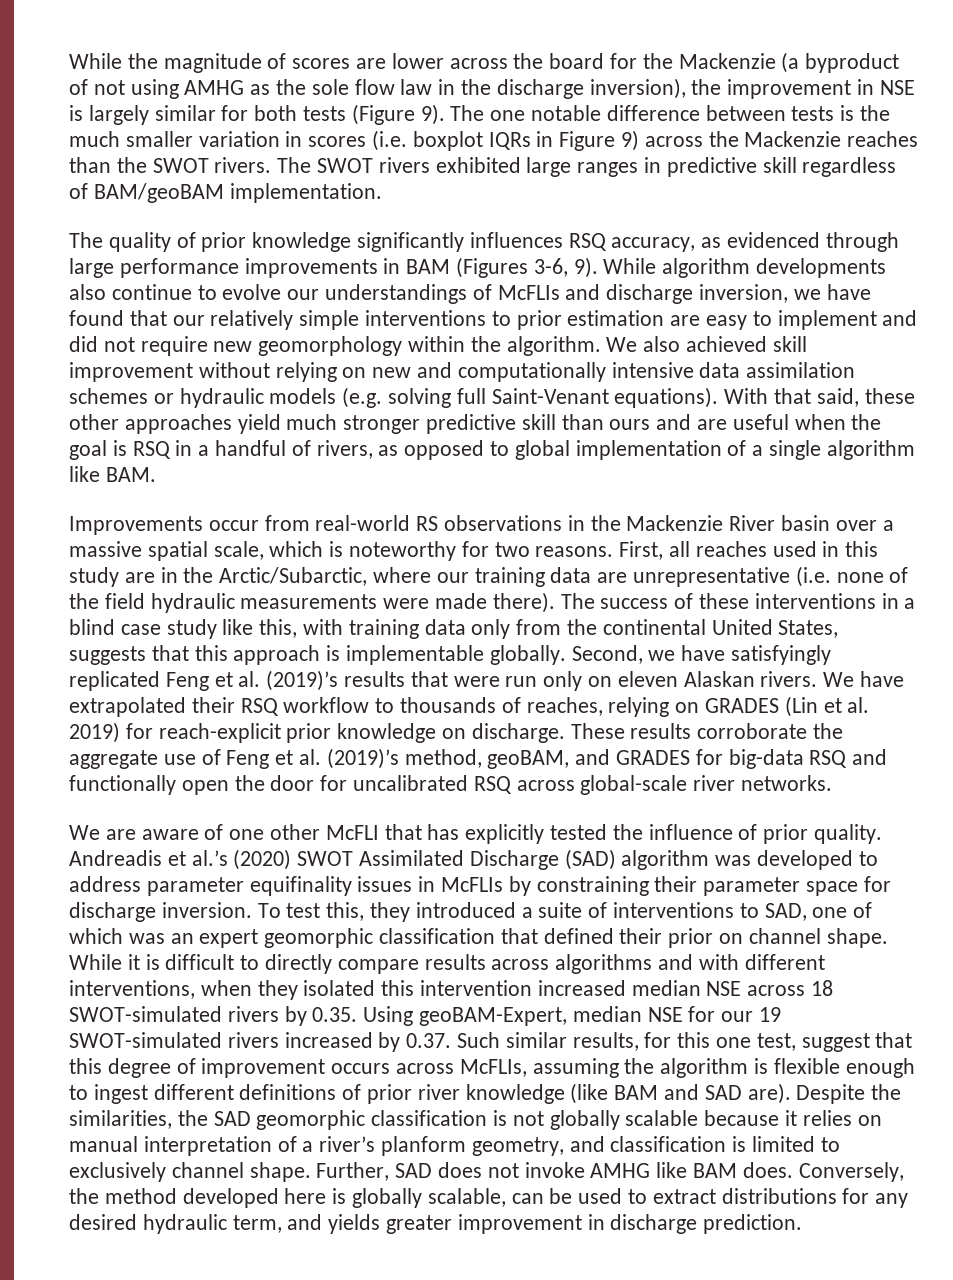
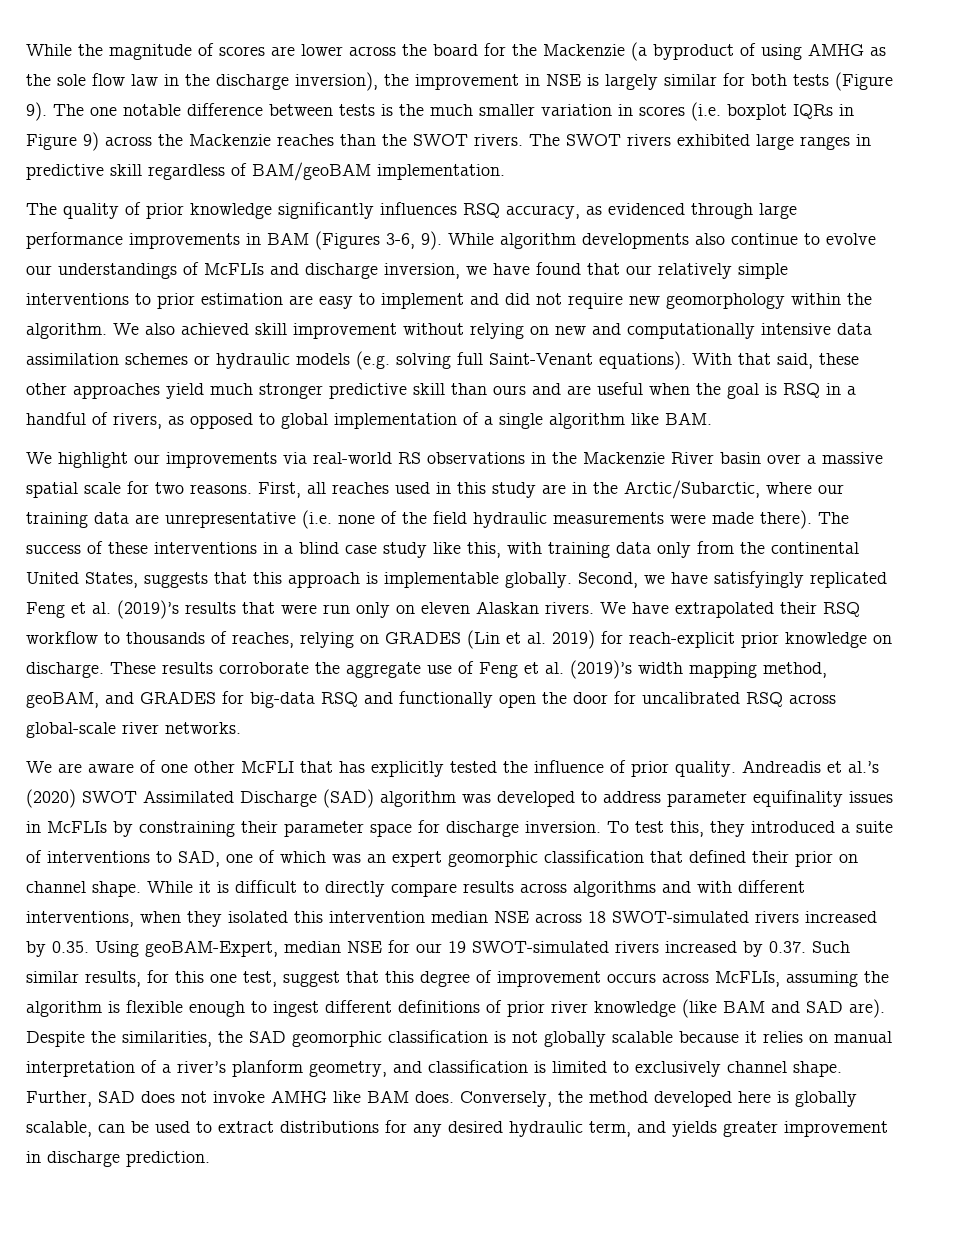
[93,80,125,95] not -> (756, 49) none
[69,515,310,535] Improvements occur from -> [26,452,307,468] We highlight our improvements via
[213,541,457,561] scale, which is noteworthy -> [84,482,121,494] scale
(399, 758) none -> [638,662,757,678] width mapping
[537,980,626,996] increased -> (425, 917) none
(279, 1014) none -> [805,911,877,923] increased

